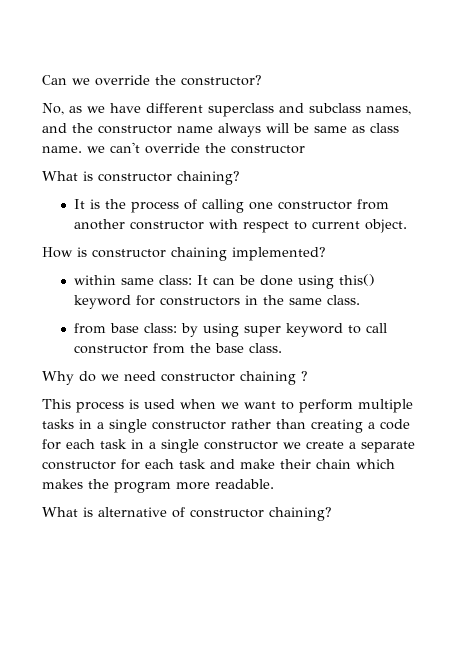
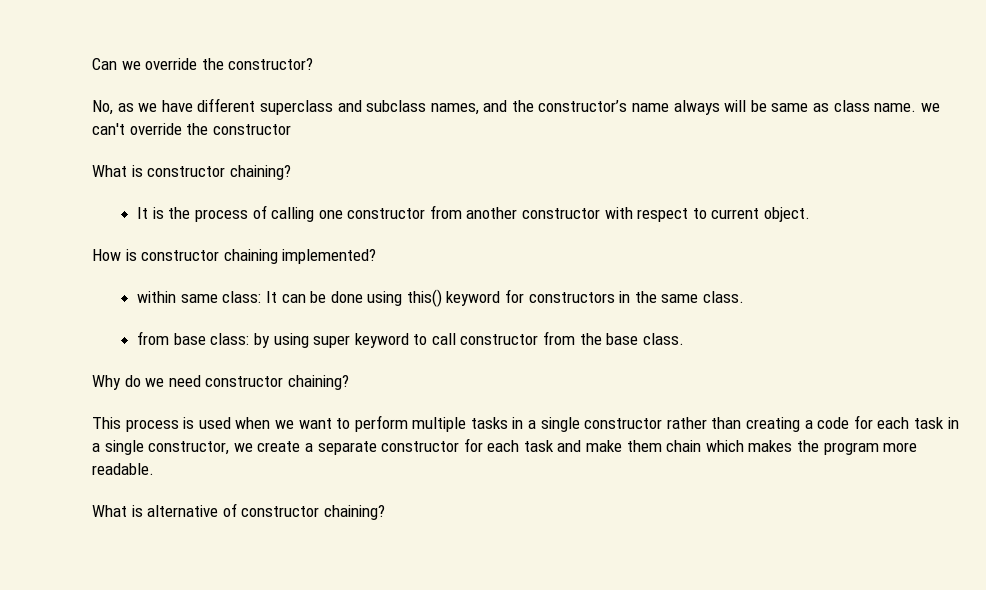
[98,125,172,134] constructor -> [538,100,628,112] constructor’s
[240,371,308,385] chaining ? -> [287,375,349,390] chaining?
[204,441,278,450] constructor -> [148,441,230,455] constructor,
[280,459,311,469] their -> [626,440,662,452] them

